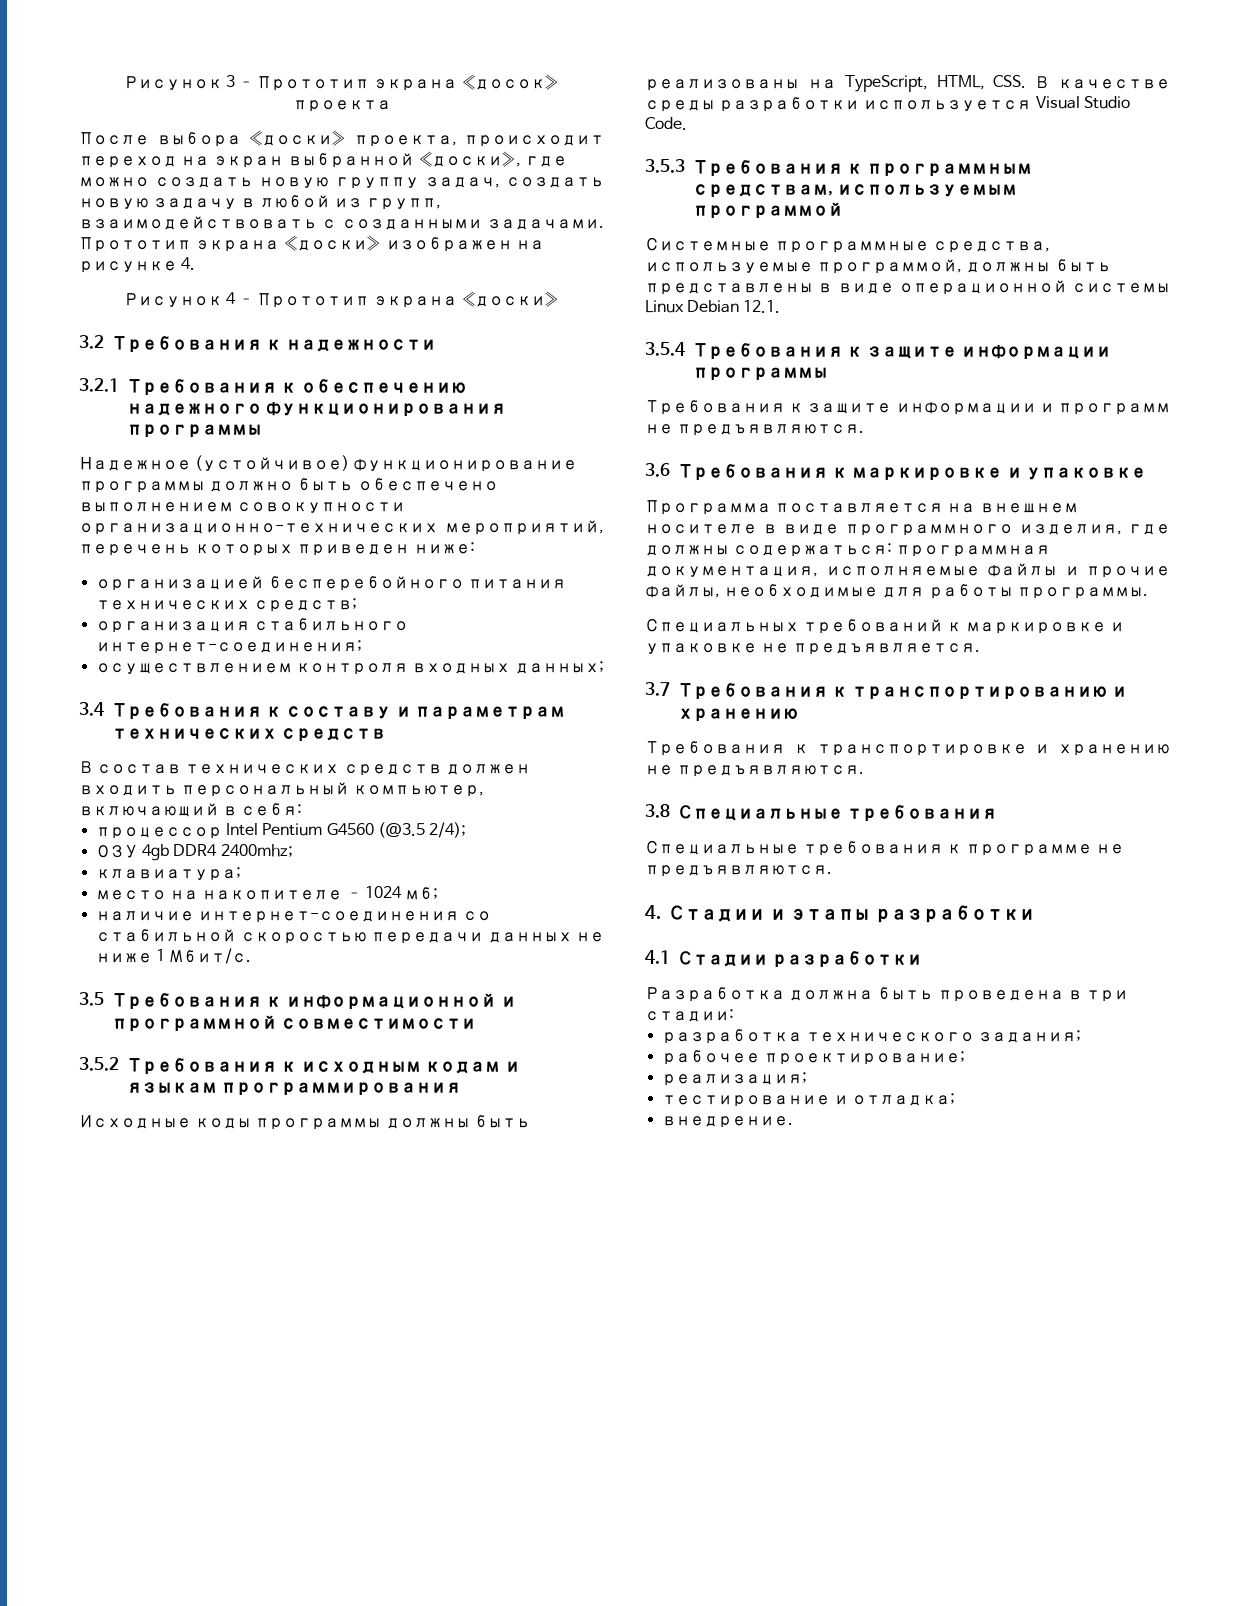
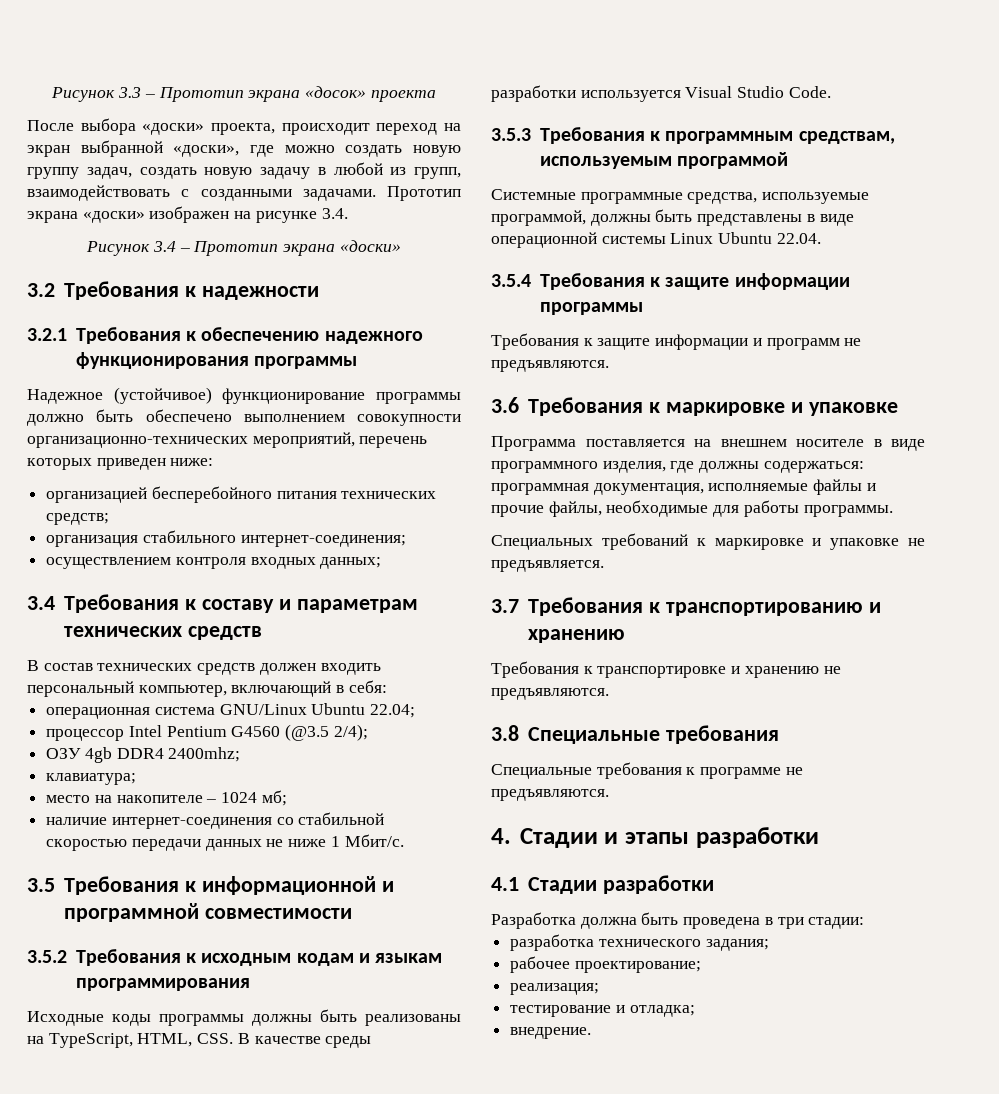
[123,75,235,90] Рисунок 3 -> [51,87,142,102] Рисунок 3.3
[181,257,196,270] [123,292,236,307] 4. // Рисунок 4 -> [321,208,348,219] [86,241,176,256] 3.4. // Рисунок 3.4
(303, 809) none -> [46,703,416,719] // операционная система GNU/Linux Ubuntu 22.04;
[687,300,781,313] Debian 12.1. -> [718,232,821,244] Ubuntu 22.04.

